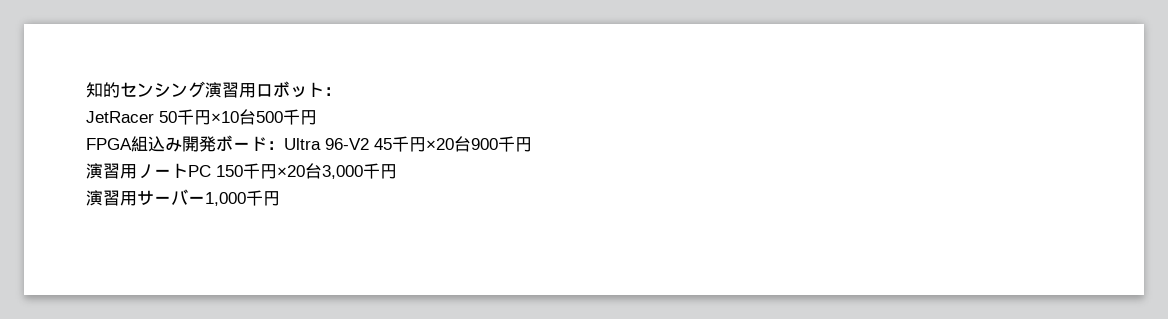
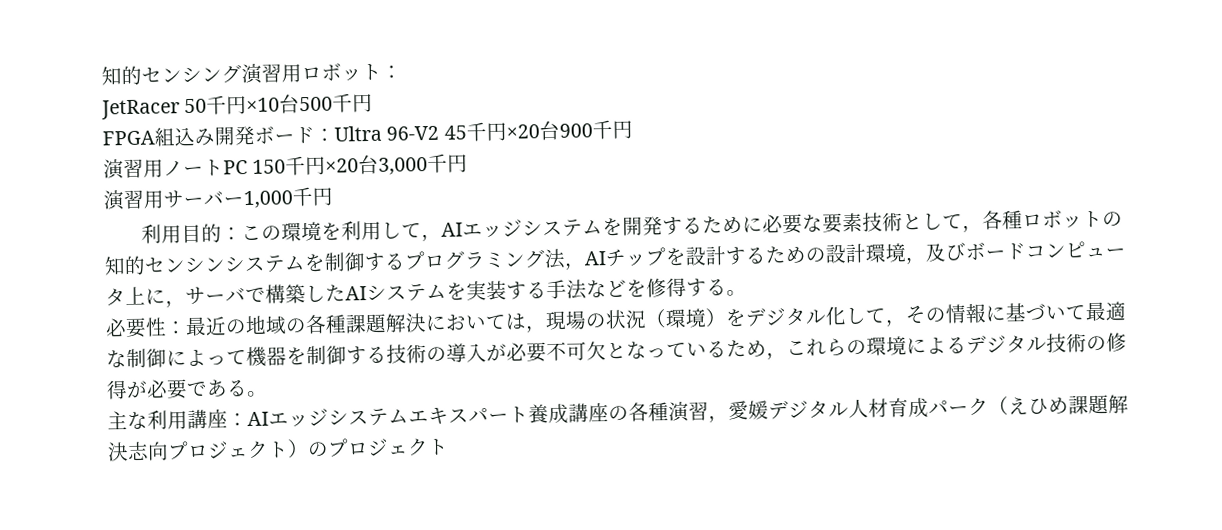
(280, 198) none -> [140,209,1123,244] [104,241,1126,276] [105,277,747,308] [105,301,1126,339] [106,332,1127,369] [106,379,268,400] [107,394,1129,430] [107,438,449,462] // 利用目的：この環境を利用して，AIエッジシステムを開発するために必要な要素技術として，各種ロボットの知的センシンシステムを制御するプログラミング法，AIチップを設計するための設計環境，及びボードコンピュータ上に，サーバで構築したAIシステムを実装する手法などを修得する。 // 必要性：最近の地域の各種課題解決においては，現場の状況（環境）をデジタル化して，その情報に基づいて最適な制御によって機器を制御する技術の導入が必要不可欠となっているため，これらの環境によるデジタル技術の修得が必要である。 // 主な利用講座：AIエッジシステムエキスパート養成講座の各種演習，愛媛デジタル人材育成パーク（えひめ課題解決志向プロジェクト）のプロジェクト

